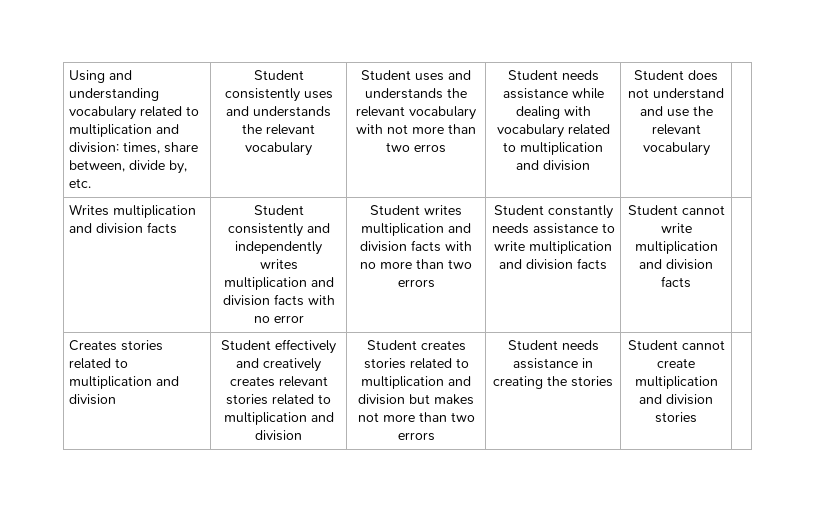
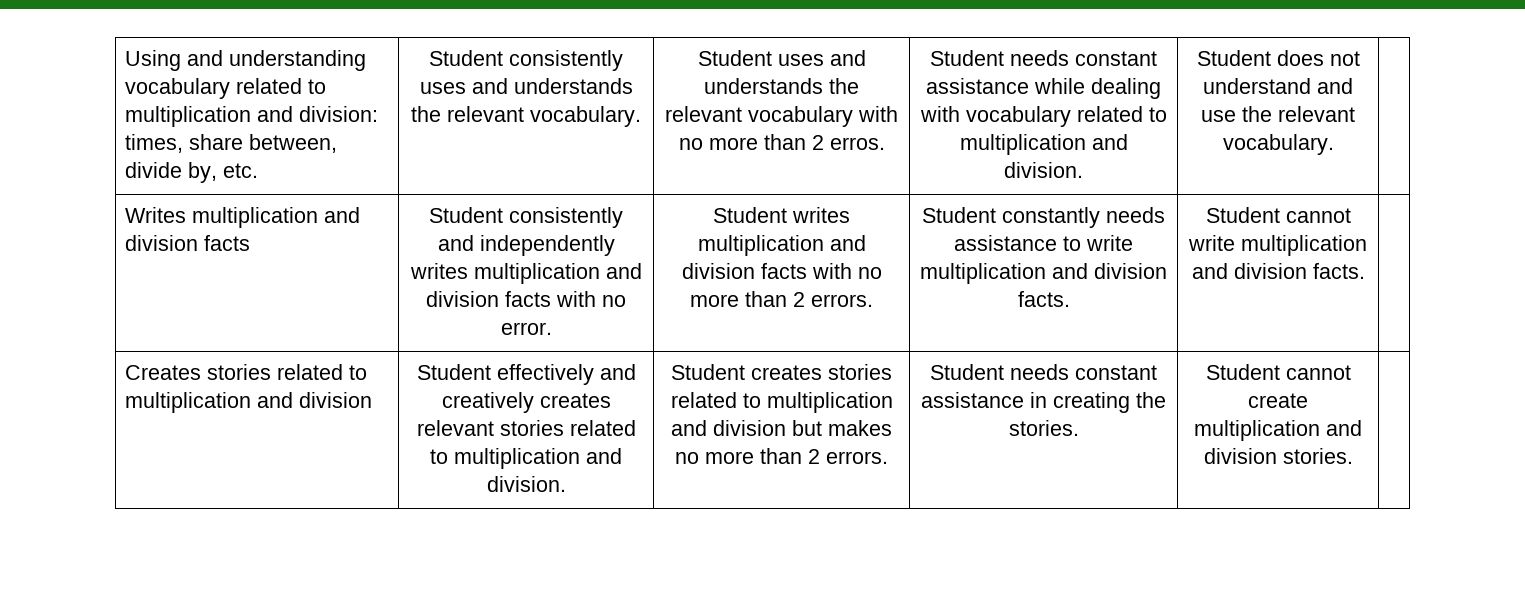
[245,142,312,156] vocabulary -> [530,106,641,127] vocabulary.
[387,124,477,134] [386,142,447,153] [507,70,599,81] not more than two erros | Student needs -> [678,134,885,150] [930,50,1157,66] no more than 2 erros. | Student needs constant
[543,160,590,171] division -> [1004,162,1083,178] division.
[642,142,710,156] vocabulary -> [1222,134,1334,155] vocabulary.
[273,315,304,323] error -> [500,322,552,335] error.
[448,259,473,269] [397,279,435,288] two errors -> [793,292,873,307] 2 errors.
[577,258,607,270] facts -> [1017,291,1070,307] facts.
[661,276,691,288] facts -> [1312,263,1365,279] facts.
[255,430,302,441] division -> [486,476,566,492] division.
[357,412,475,422] [397,432,435,441] [507,340,599,351] not more than two errors | Student needs -> [675,448,888,464] [930,364,1157,380] no more than 2 errors. | Student needs constant
[571,376,613,387] stories -> [1008,420,1079,436] stories.
[655,412,697,423] stories -> [1282,448,1353,464] stories.

